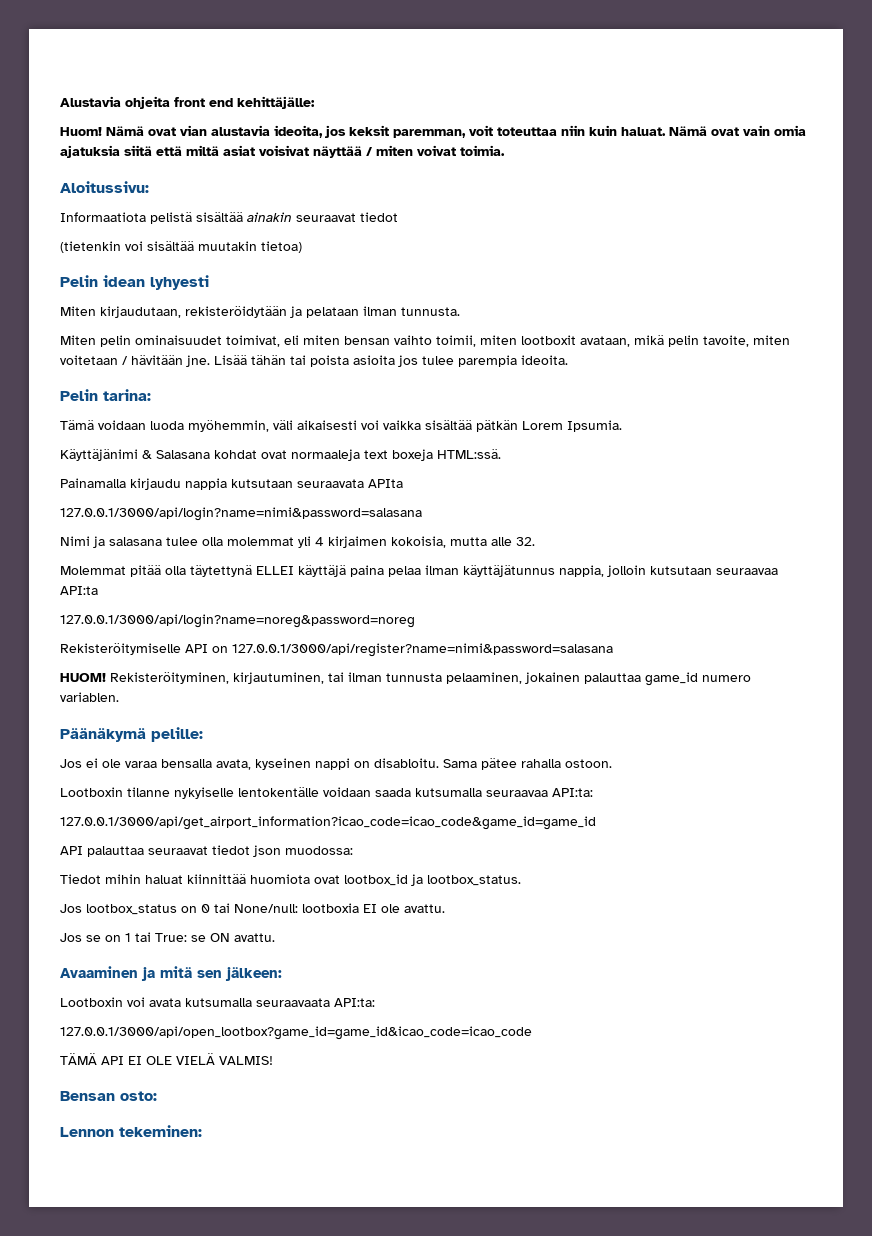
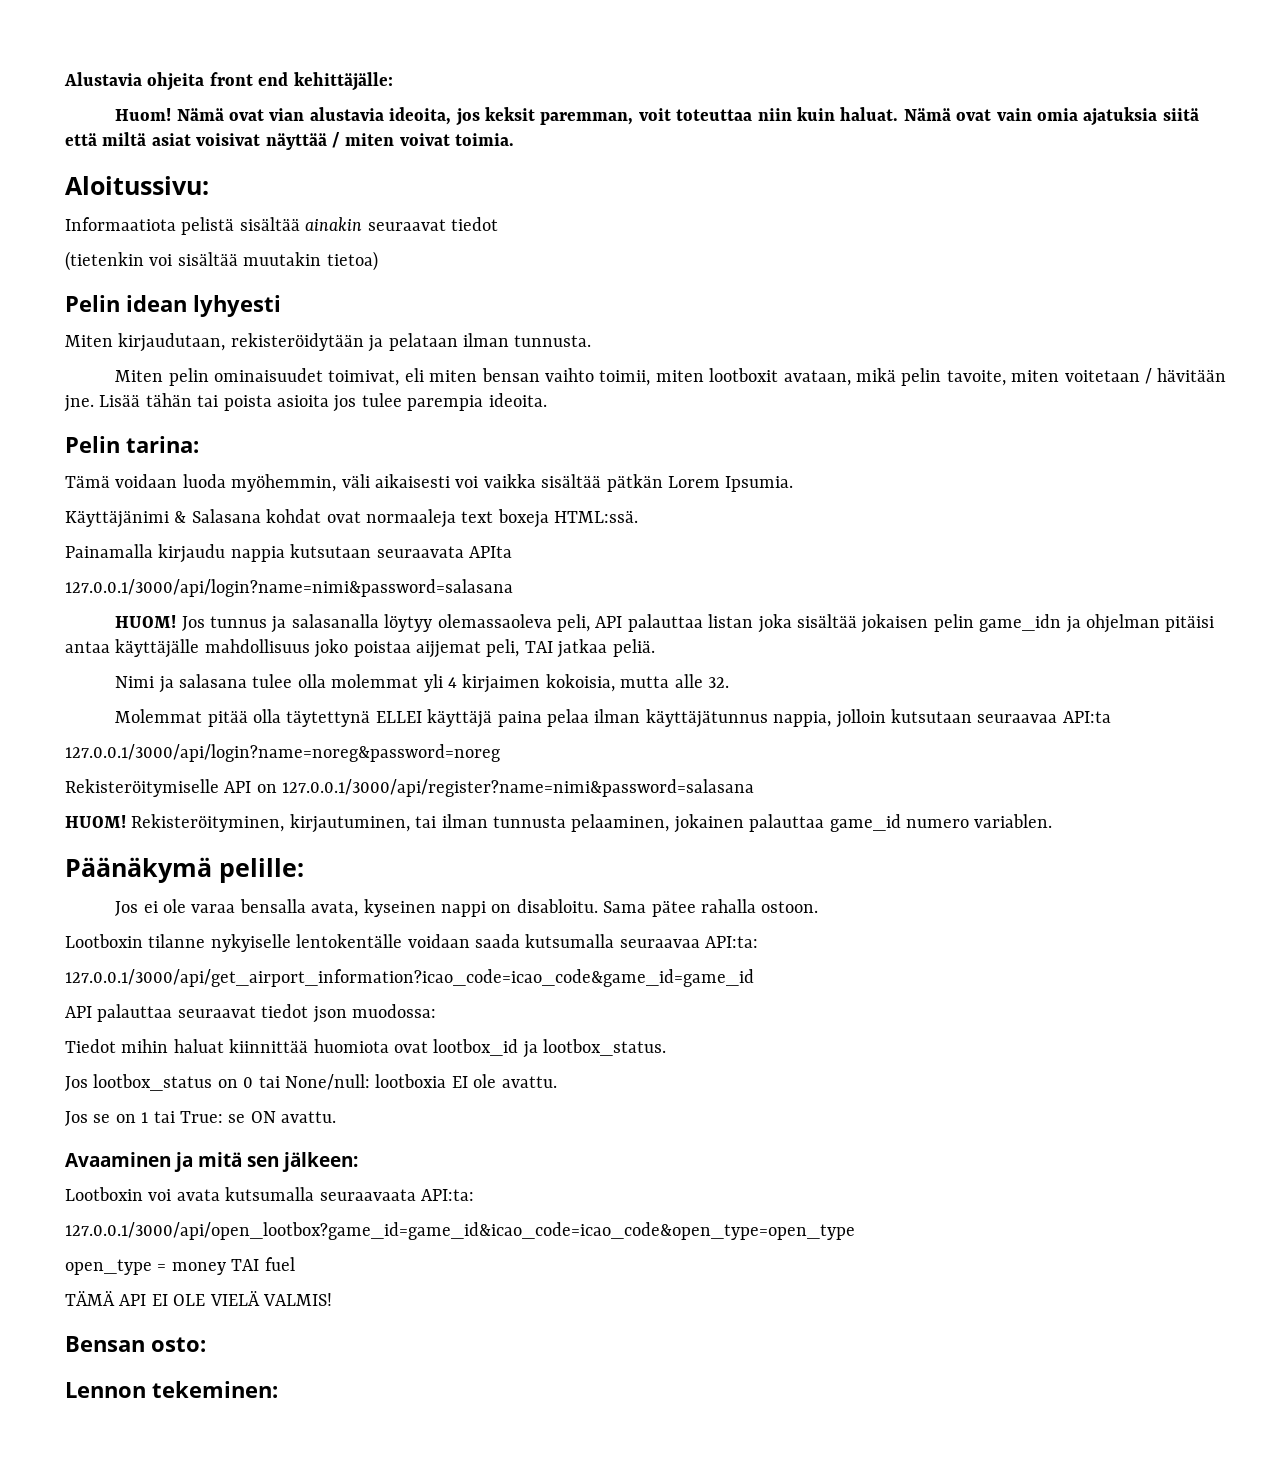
(422, 514) none -> [115,614,1215,633] [65,639,655,658] // HUOM! Jos tunnus ja salasanalla löytyy olemassaoleva peli, API palauttaa listan joka sisältää jokaisen pelin game_idn ja ohjelman pitäisi antaa käyttäjälle mahdollisuus joko poistaa aijjemat peli, TAI jatkaa peliä.
[60,1026,532,1040] 127.0.0.1/3000/api/open_lootbox?game_id=game_id&icao_code=icao_code -> [65,1222,855,1240] [65,1257,295,1275] 127.0.0.1/3000/api/open_lootbox?game_id=game_id&icao_code=icao_code&open_type=open_type // open_type = money TAI fuel

